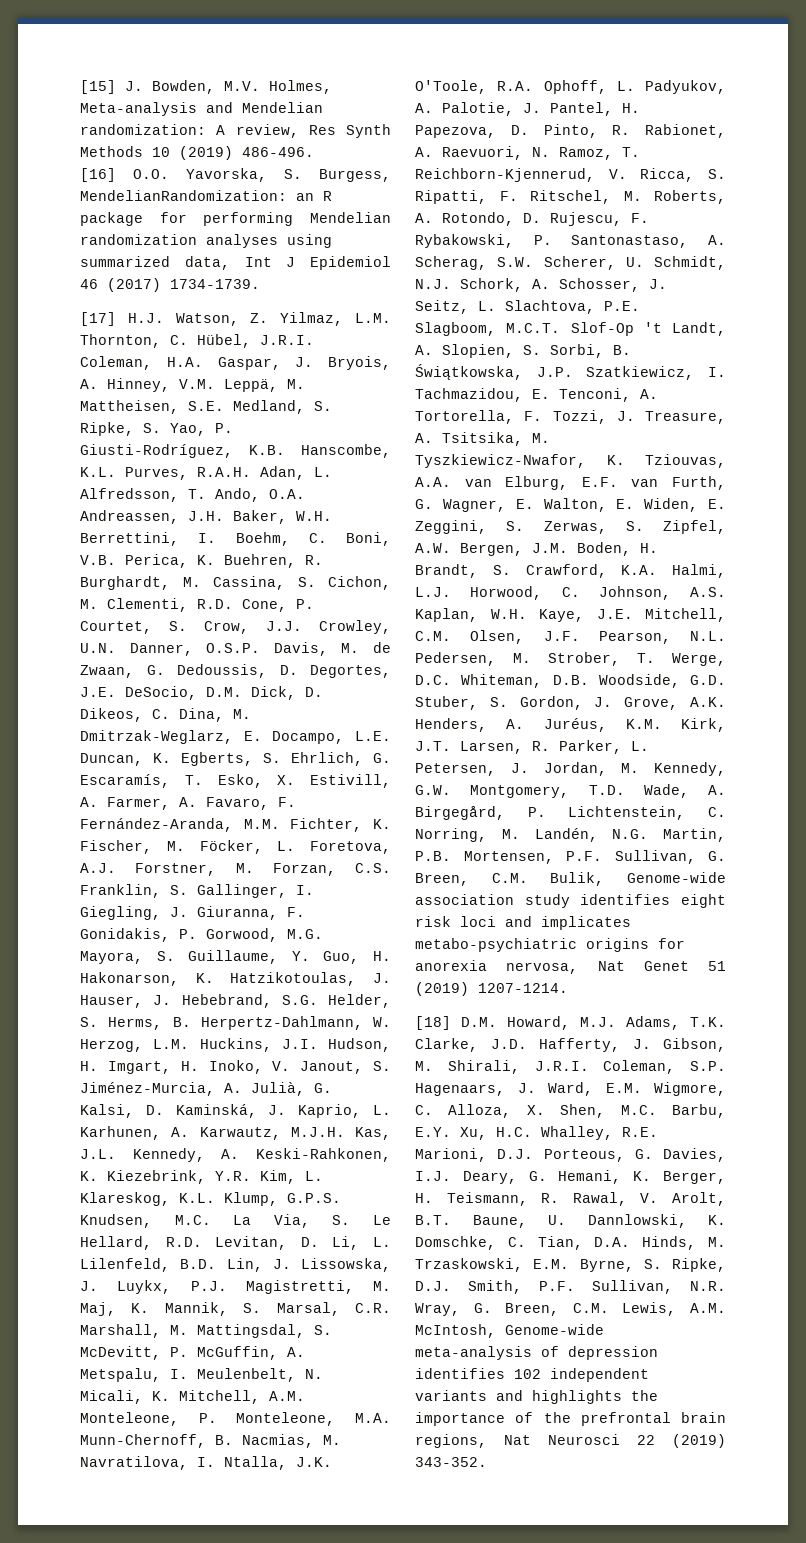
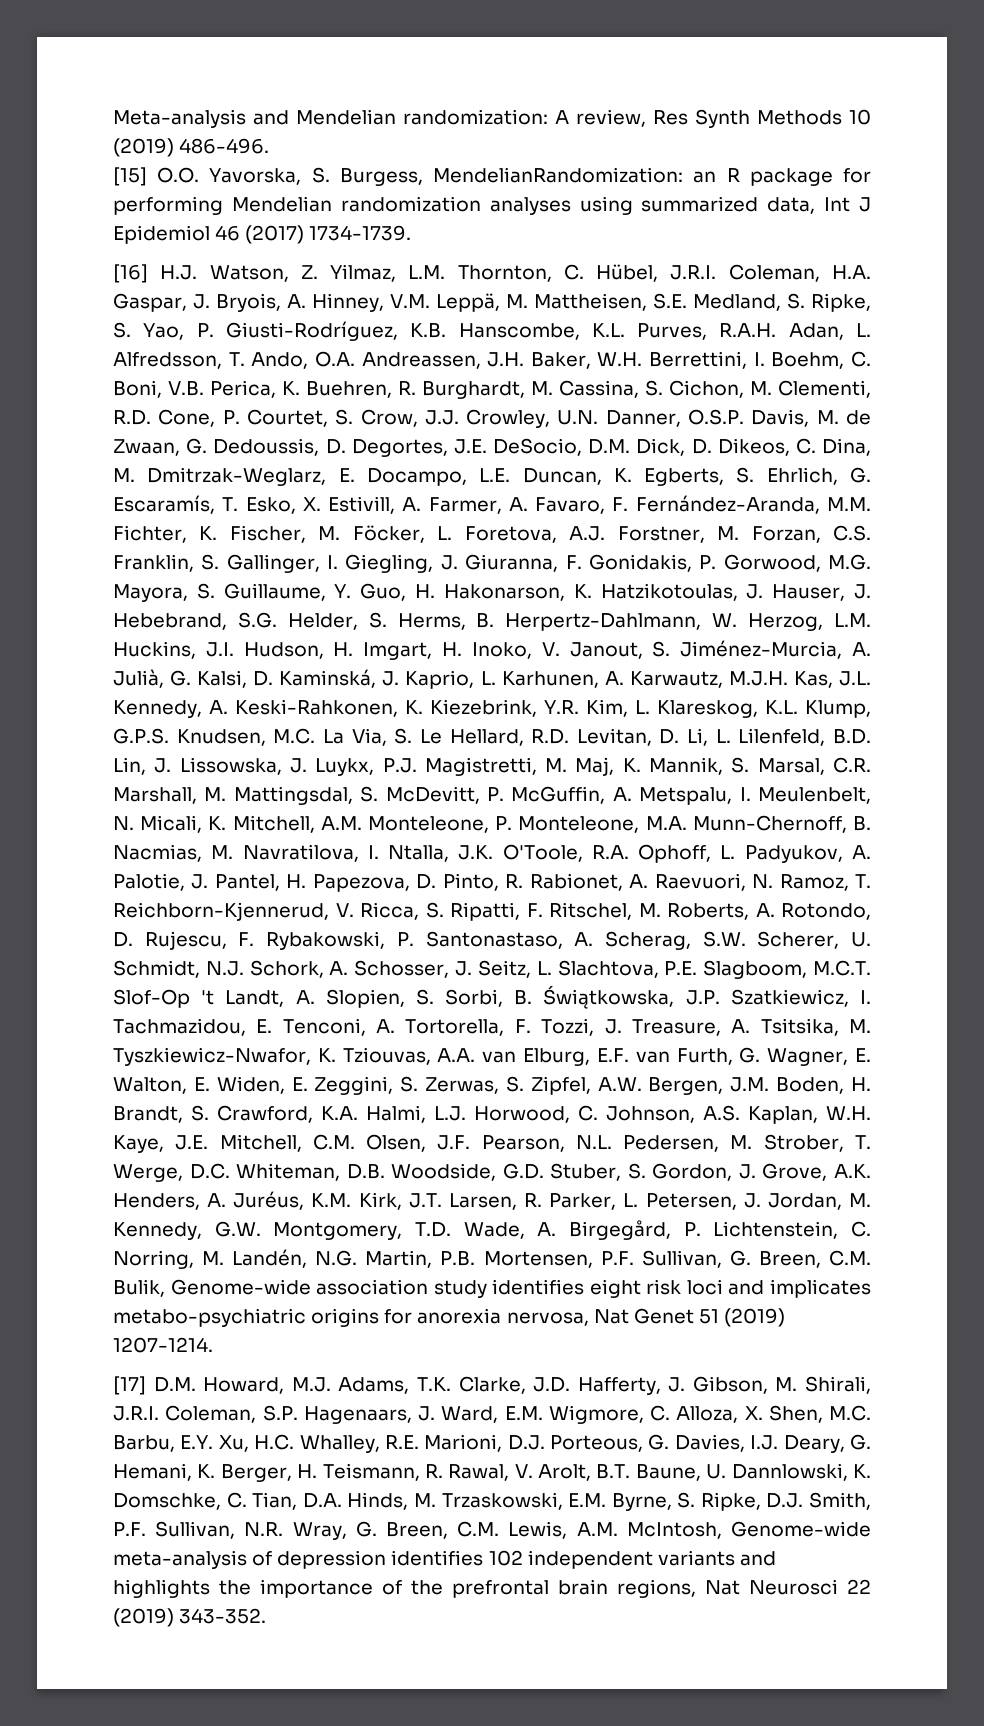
[80,80,332,94] [15] J. Bowden, M.V. Holmes, -> (113, 118) none
[80,168,116,182] [16] -> [113,167,147,186] [15]
[80,312,116,326] [17] -> [113,264,148,283] [16]
[415,1016,451,1030] [18] -> [113,1376,146,1395] [17]

